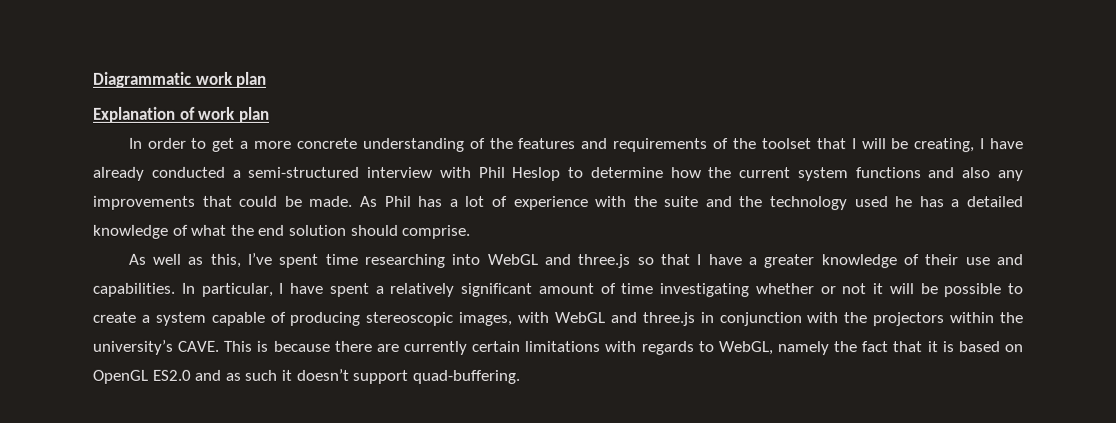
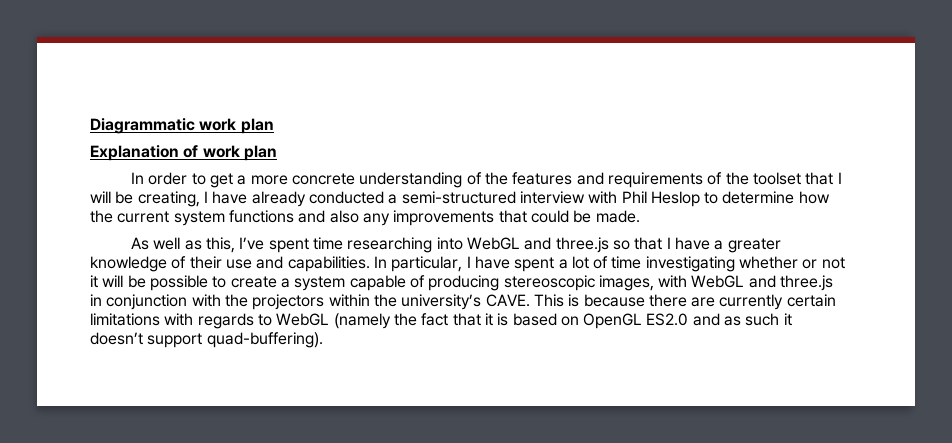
[359,195,1025,211] [92,224,471,239] As Phil has a lot of experience with the suite and the technology used he has a detailed knowledge of what the end solution should comprise. -> (640, 216) none
[389,282,594,297] relatively significant amount -> [571,256,589,269] lot
[717,341,829,356] WebGL, namely -> [276,313,391,329] WebGL (namely
[411,369,520,384] quad-buffering. -> [206,332,323,348] quad-buffering).

